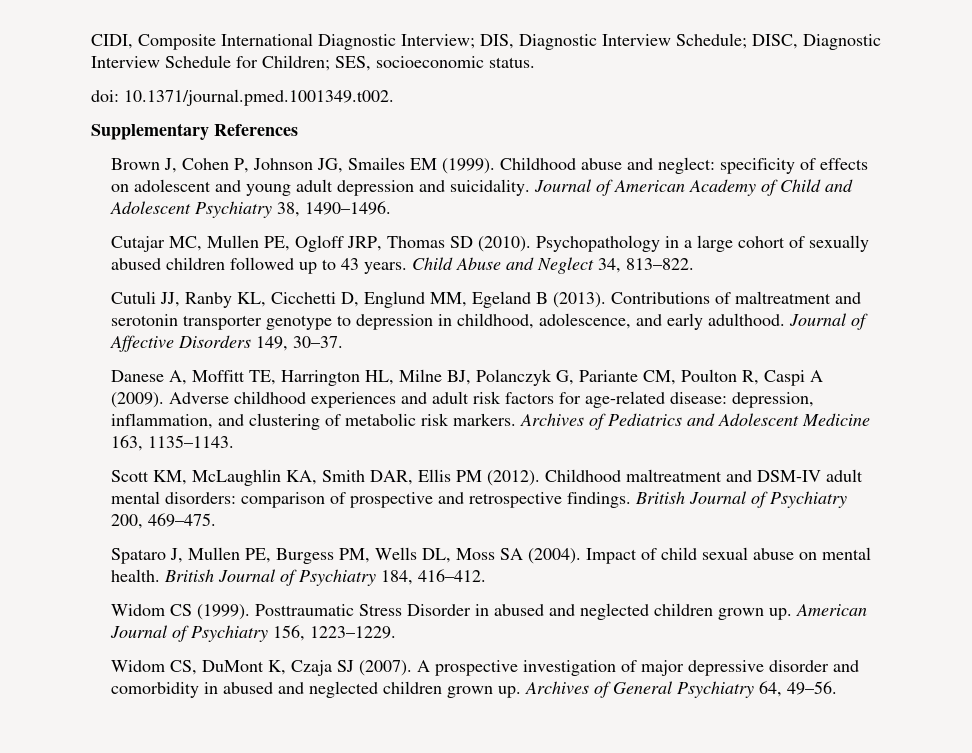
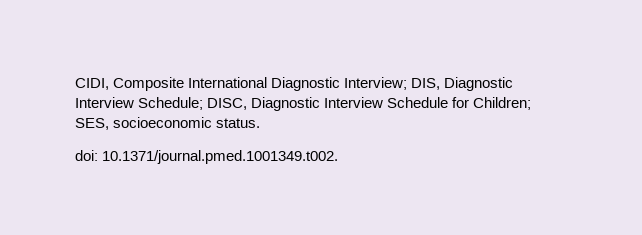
[91,123,298,140] [111,157,869,174] [111,179,854,196] [110,201,392,218] [111,235,870,252] [111,257,695,274] [111,291,862,308] [111,313,869,330] [110,335,344,352] [111,369,824,386] [111,391,815,408] [111,413,871,430] [111,435,235,451] [111,469,864,486] [111,491,848,508] [111,513,217,529] [111,547,872,564] [111,569,487,586] [111,603,868,620] [110,625,397,642] [111,660,860,676] [111,681,838,698] // Supplementary References // Brown J, Cohen P, Johnson JG, Smailes EM (1999). Childhood abuse and neglect: specificity of effects on adolescent and young adult depression and suicidality. Journal of American Academy of Child and Adolescent Psychiatry 38, 1490–1496. // Cutajar MC, Mullen PE, Ogloff JRP, Thomas SD (2010). Psychopathology in a large cohort of sexually abused children followed up to 43 years. Child Abuse and Neglect 34, 813–822. // Cutuli JJ, Ranby KL, Cicchetti D, Englund MM, Egeland B (2013). Contributions of maltreatment and serotonin transporter genotype to depression in childhood, adolescence, and early adulthood. Journal of Affective Disorders 149, 30–37. // Danese A, Moffitt TE, Harrington HL, Milne BJ, Polanczyk G, Pariante CM, Poulton R, Caspi A (2009). Adverse childhood experiences and adult risk factors for age-related disease: depression, inflammation, and clustering of metabolic risk markers. Archives of Pediatrics and Adolescent Medicine 163, 1135–1143. // Scott KM, McLaughlin KA, Smith DAR, Ellis PM (2012). Childhood maltreatment and DSM-IV adult mental disorders: comparison of prospective and retrospective findings. British Journal of Psychiatry 200, 469–475. // Spataro J, Mullen PE, Burgess PM, Wells DL, Moss SA (2004). Impact of child sexual abuse on mental health. British Journal of Psychiatry 184, 416–412. // Widom CS (1999). Posttraumatic Stress Disorder in abused and neglected children grown up. American Journal of Psychiatry 156, 1223–1229. // Widom CS, DuMont K, Czaja SJ (2007). A prospective investigation of major depressive disorder and comorbidity in abused and neglected children grown up. Archives of General Psychiatry 64, 49–56. -> (339, 157) none

